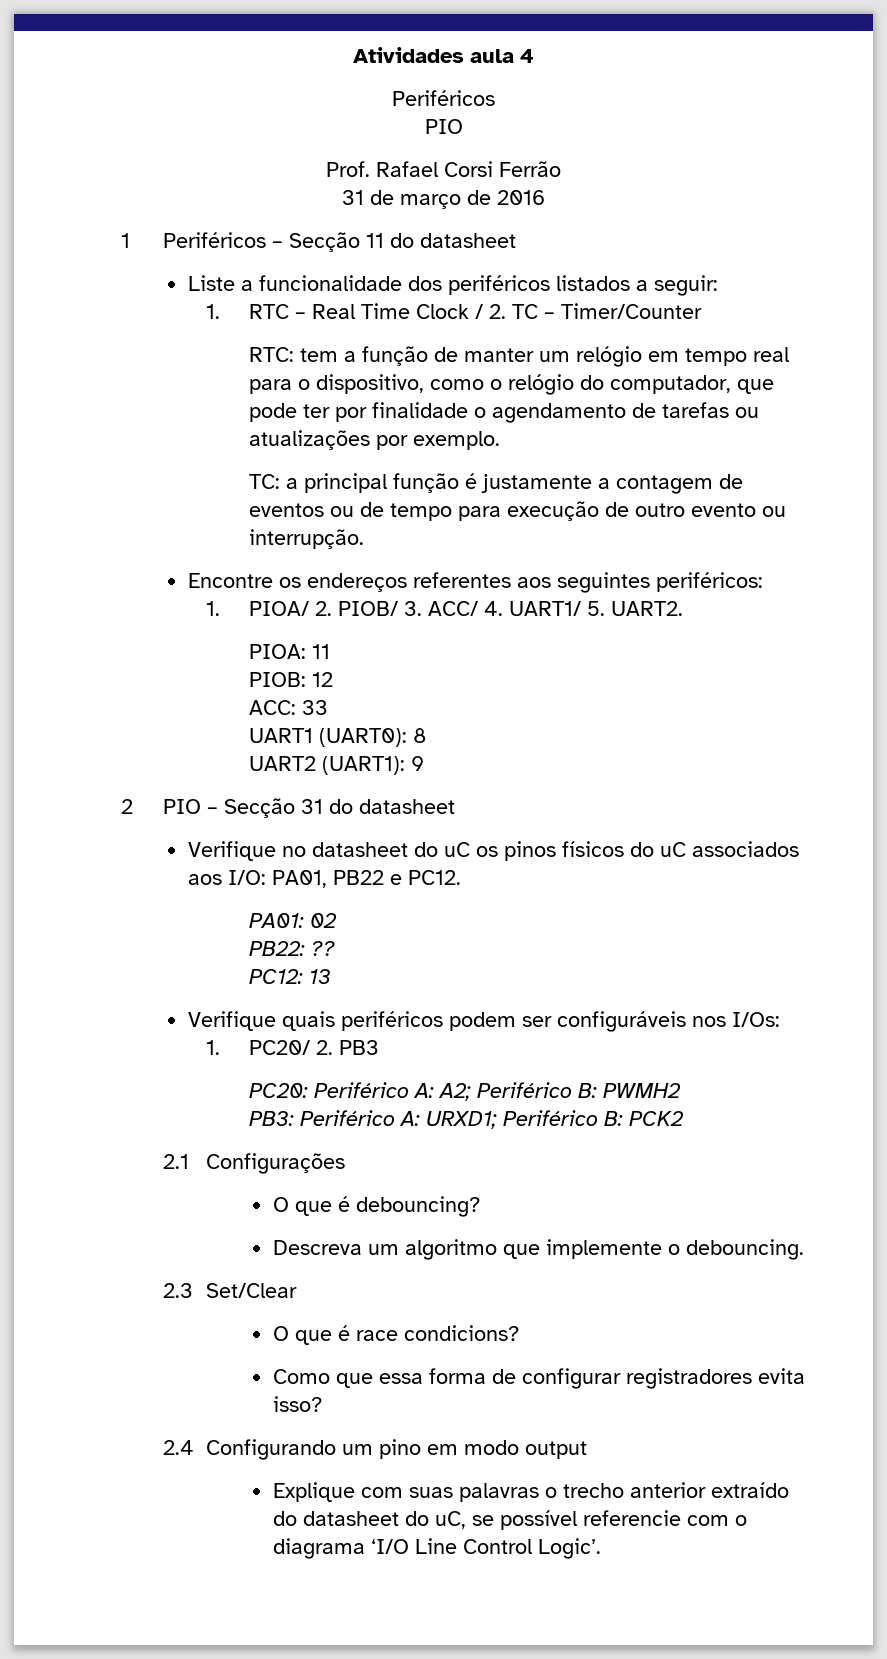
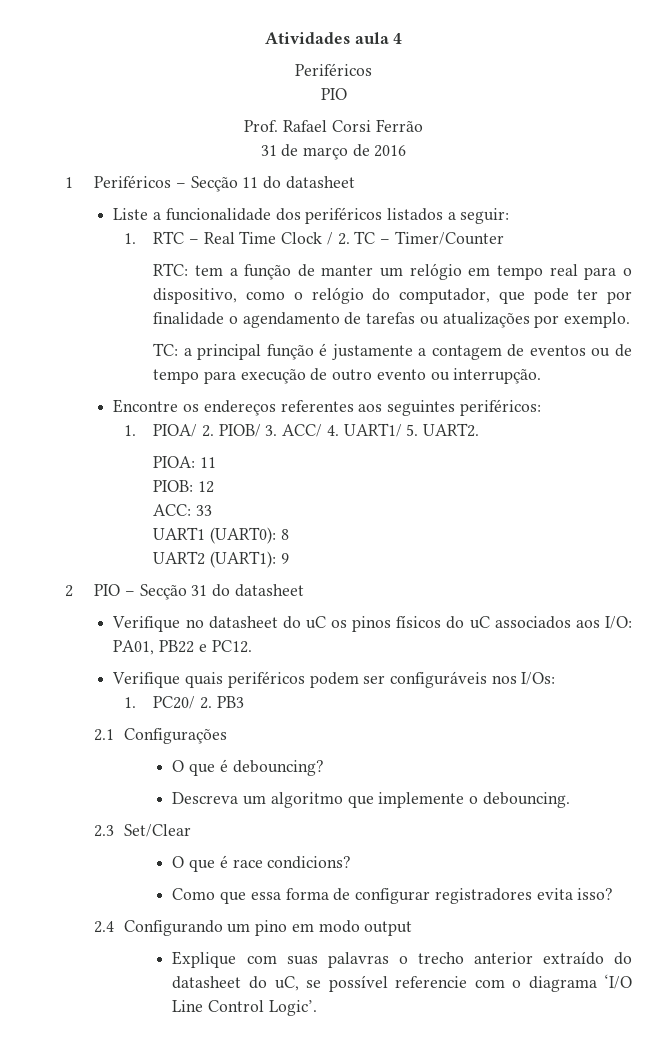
[248,913,337,928] [248,941,335,956] [248,969,331,984] // PA01: 02 // PB22: ?? // PC12: 13 -> (252, 646) none
[248,1082,681,1101] [248,1110,684,1129] // PC20: Periférico A: A2; Periférico B: PWMH2 // PB3: Periférico A: URXD1; Periférico B: PCK2 -> (244, 702) none

